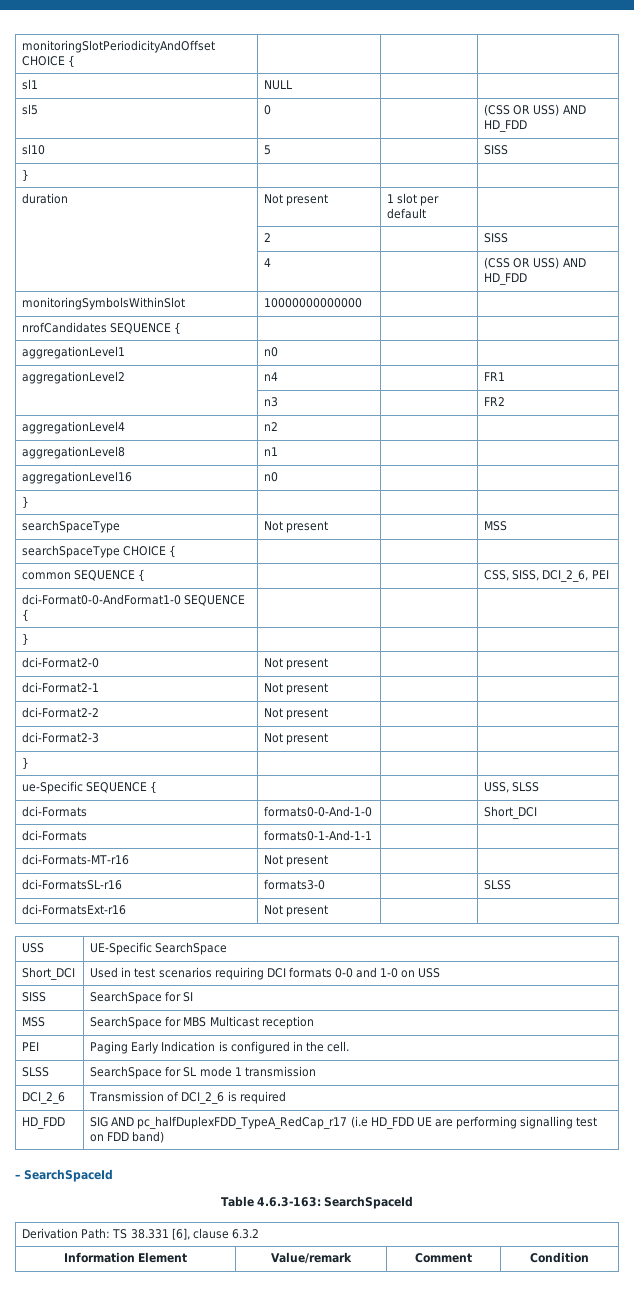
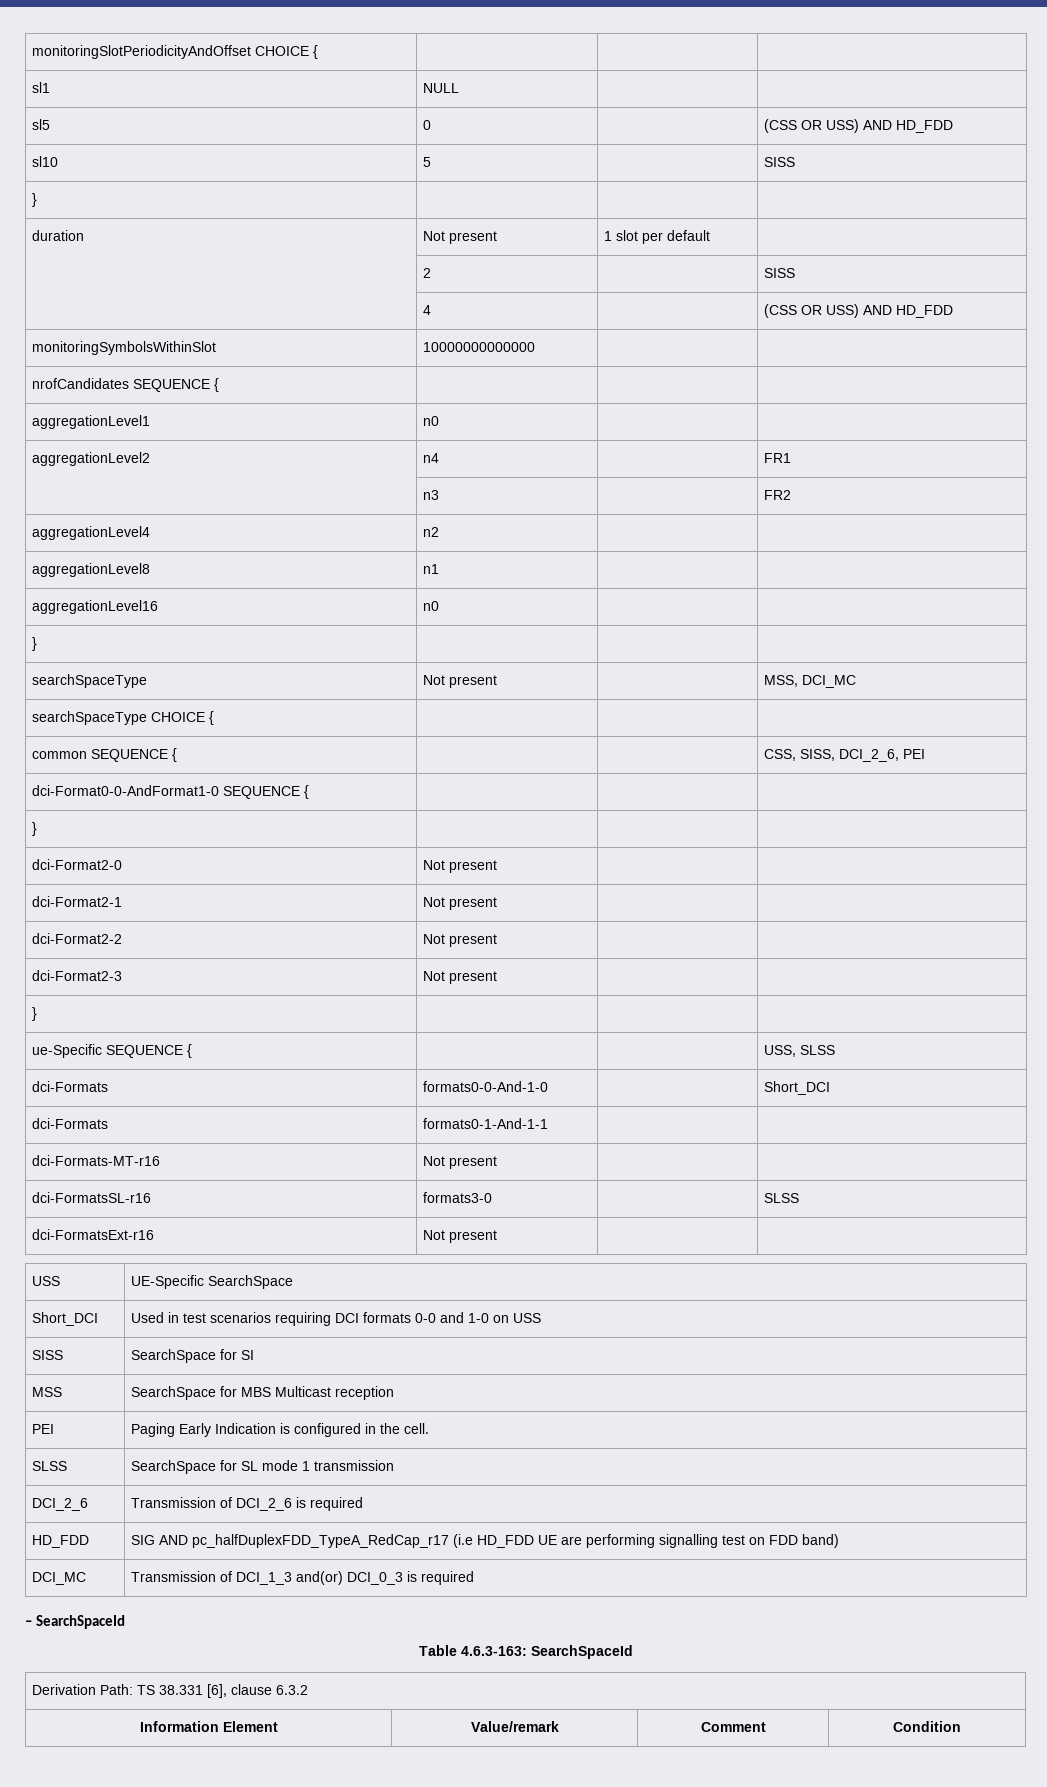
[484,521,508,531] MSS -> [764,675,857,688] MSS, DCI_MC
(165, 1137) none -> [32,1572,87,1585] [131,1571,475,1585] // DCI_MC | Transmission of DCI_1_3 and(or) DCI_0_3 is required

